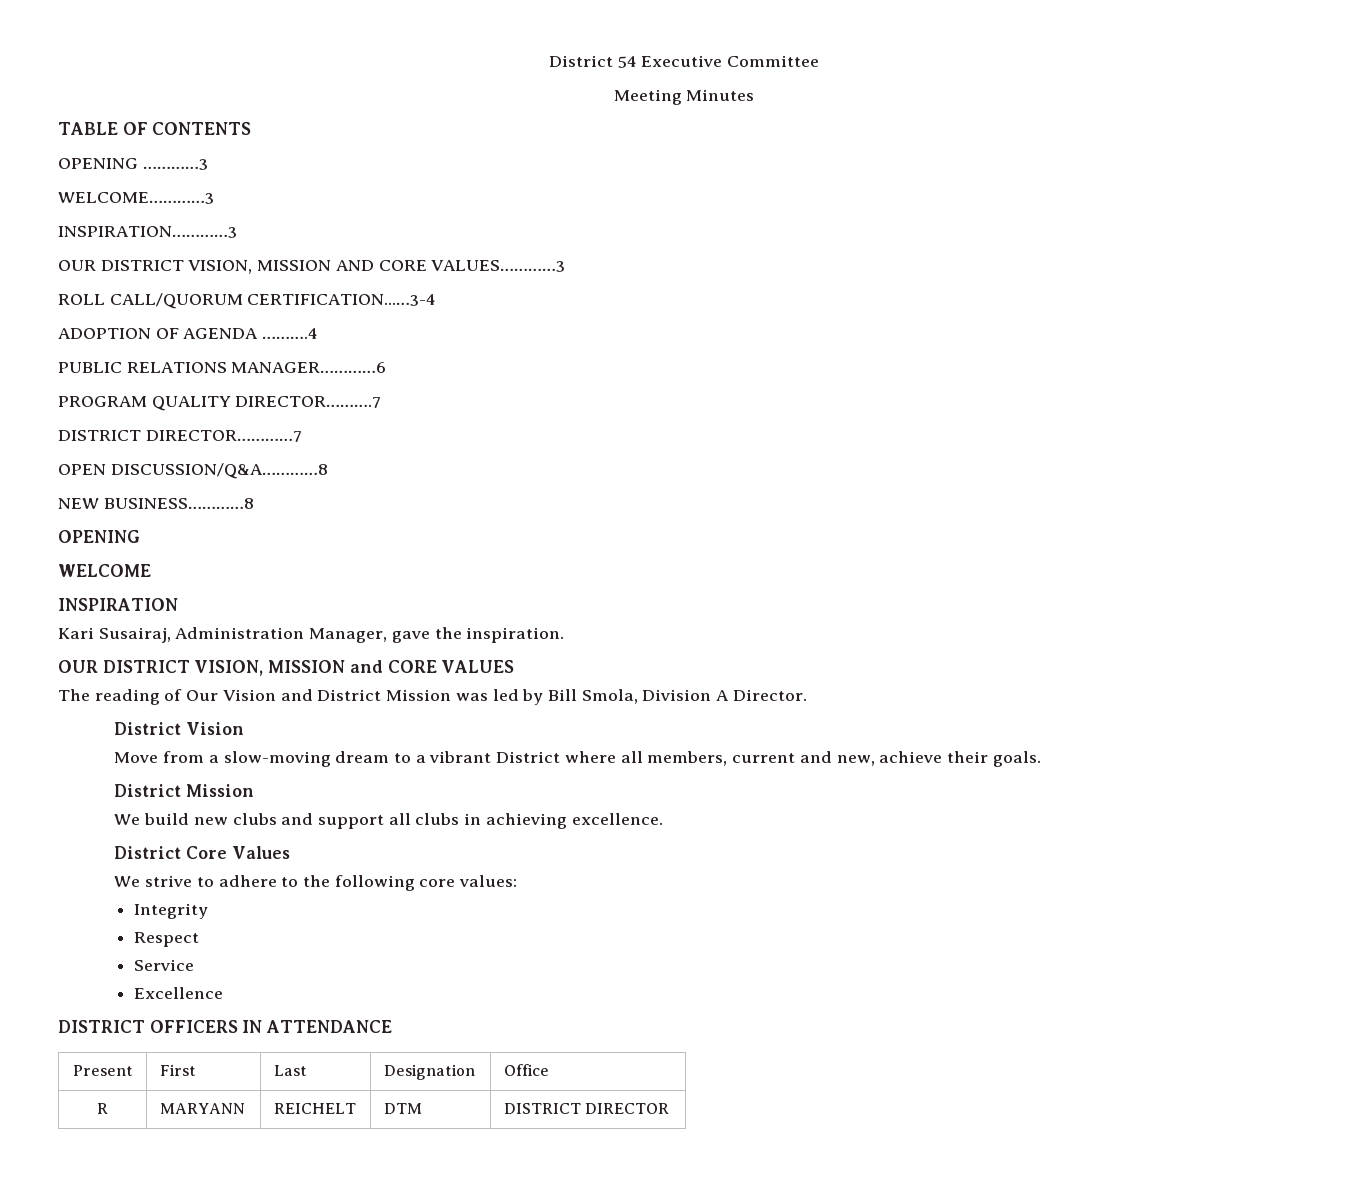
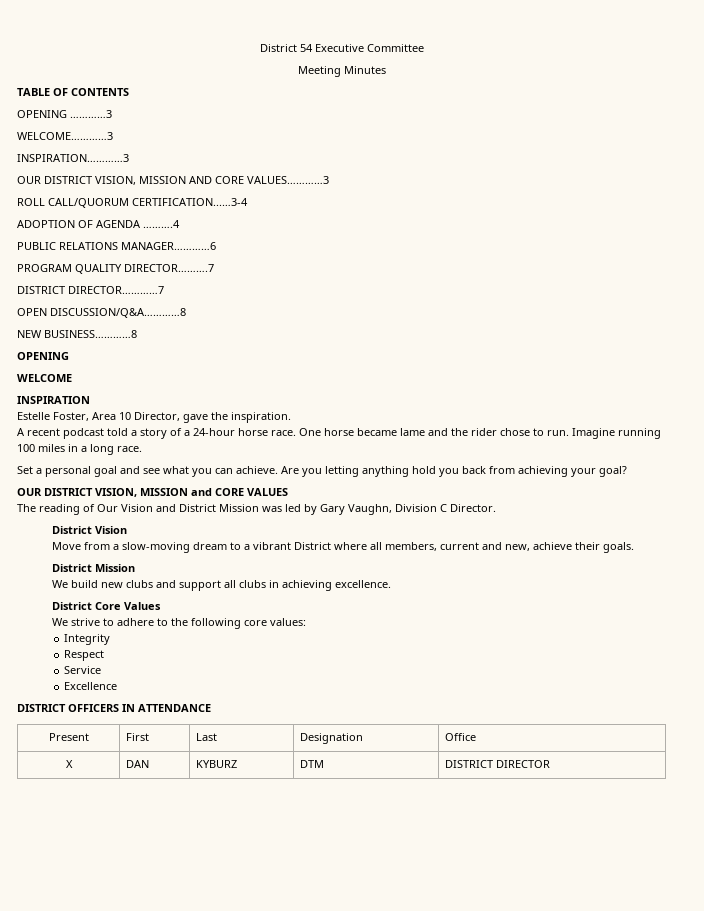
[58,627,565,643] Kari Susairaj, Administration Manager, gave the inspiration. -> [17,412,291,423] [17,428,661,439] [17,444,142,455] [17,466,627,477] Estelle Foster, Area 10 Director, gave the inspiration. // A recent podcast told a story of a 24-hour horse race. One horse became lame and the rider chose to run. Imagine running 100 miles in a long race. // Set a personal goal and see what you can achieve. Are you letting anything hold you back from achieving your goal?
[547,689,730,704] Bill Smola, Division A -> [320,504,447,515] Gary Vaughn, Division C
[97,1103,108,1114] [159,1103,245,1114] [273,1103,356,1114] R | MARYANN | REICHELT -> [65,760,73,768] [125,760,149,768] [195,760,237,768] X | DAN | KYBURZ

